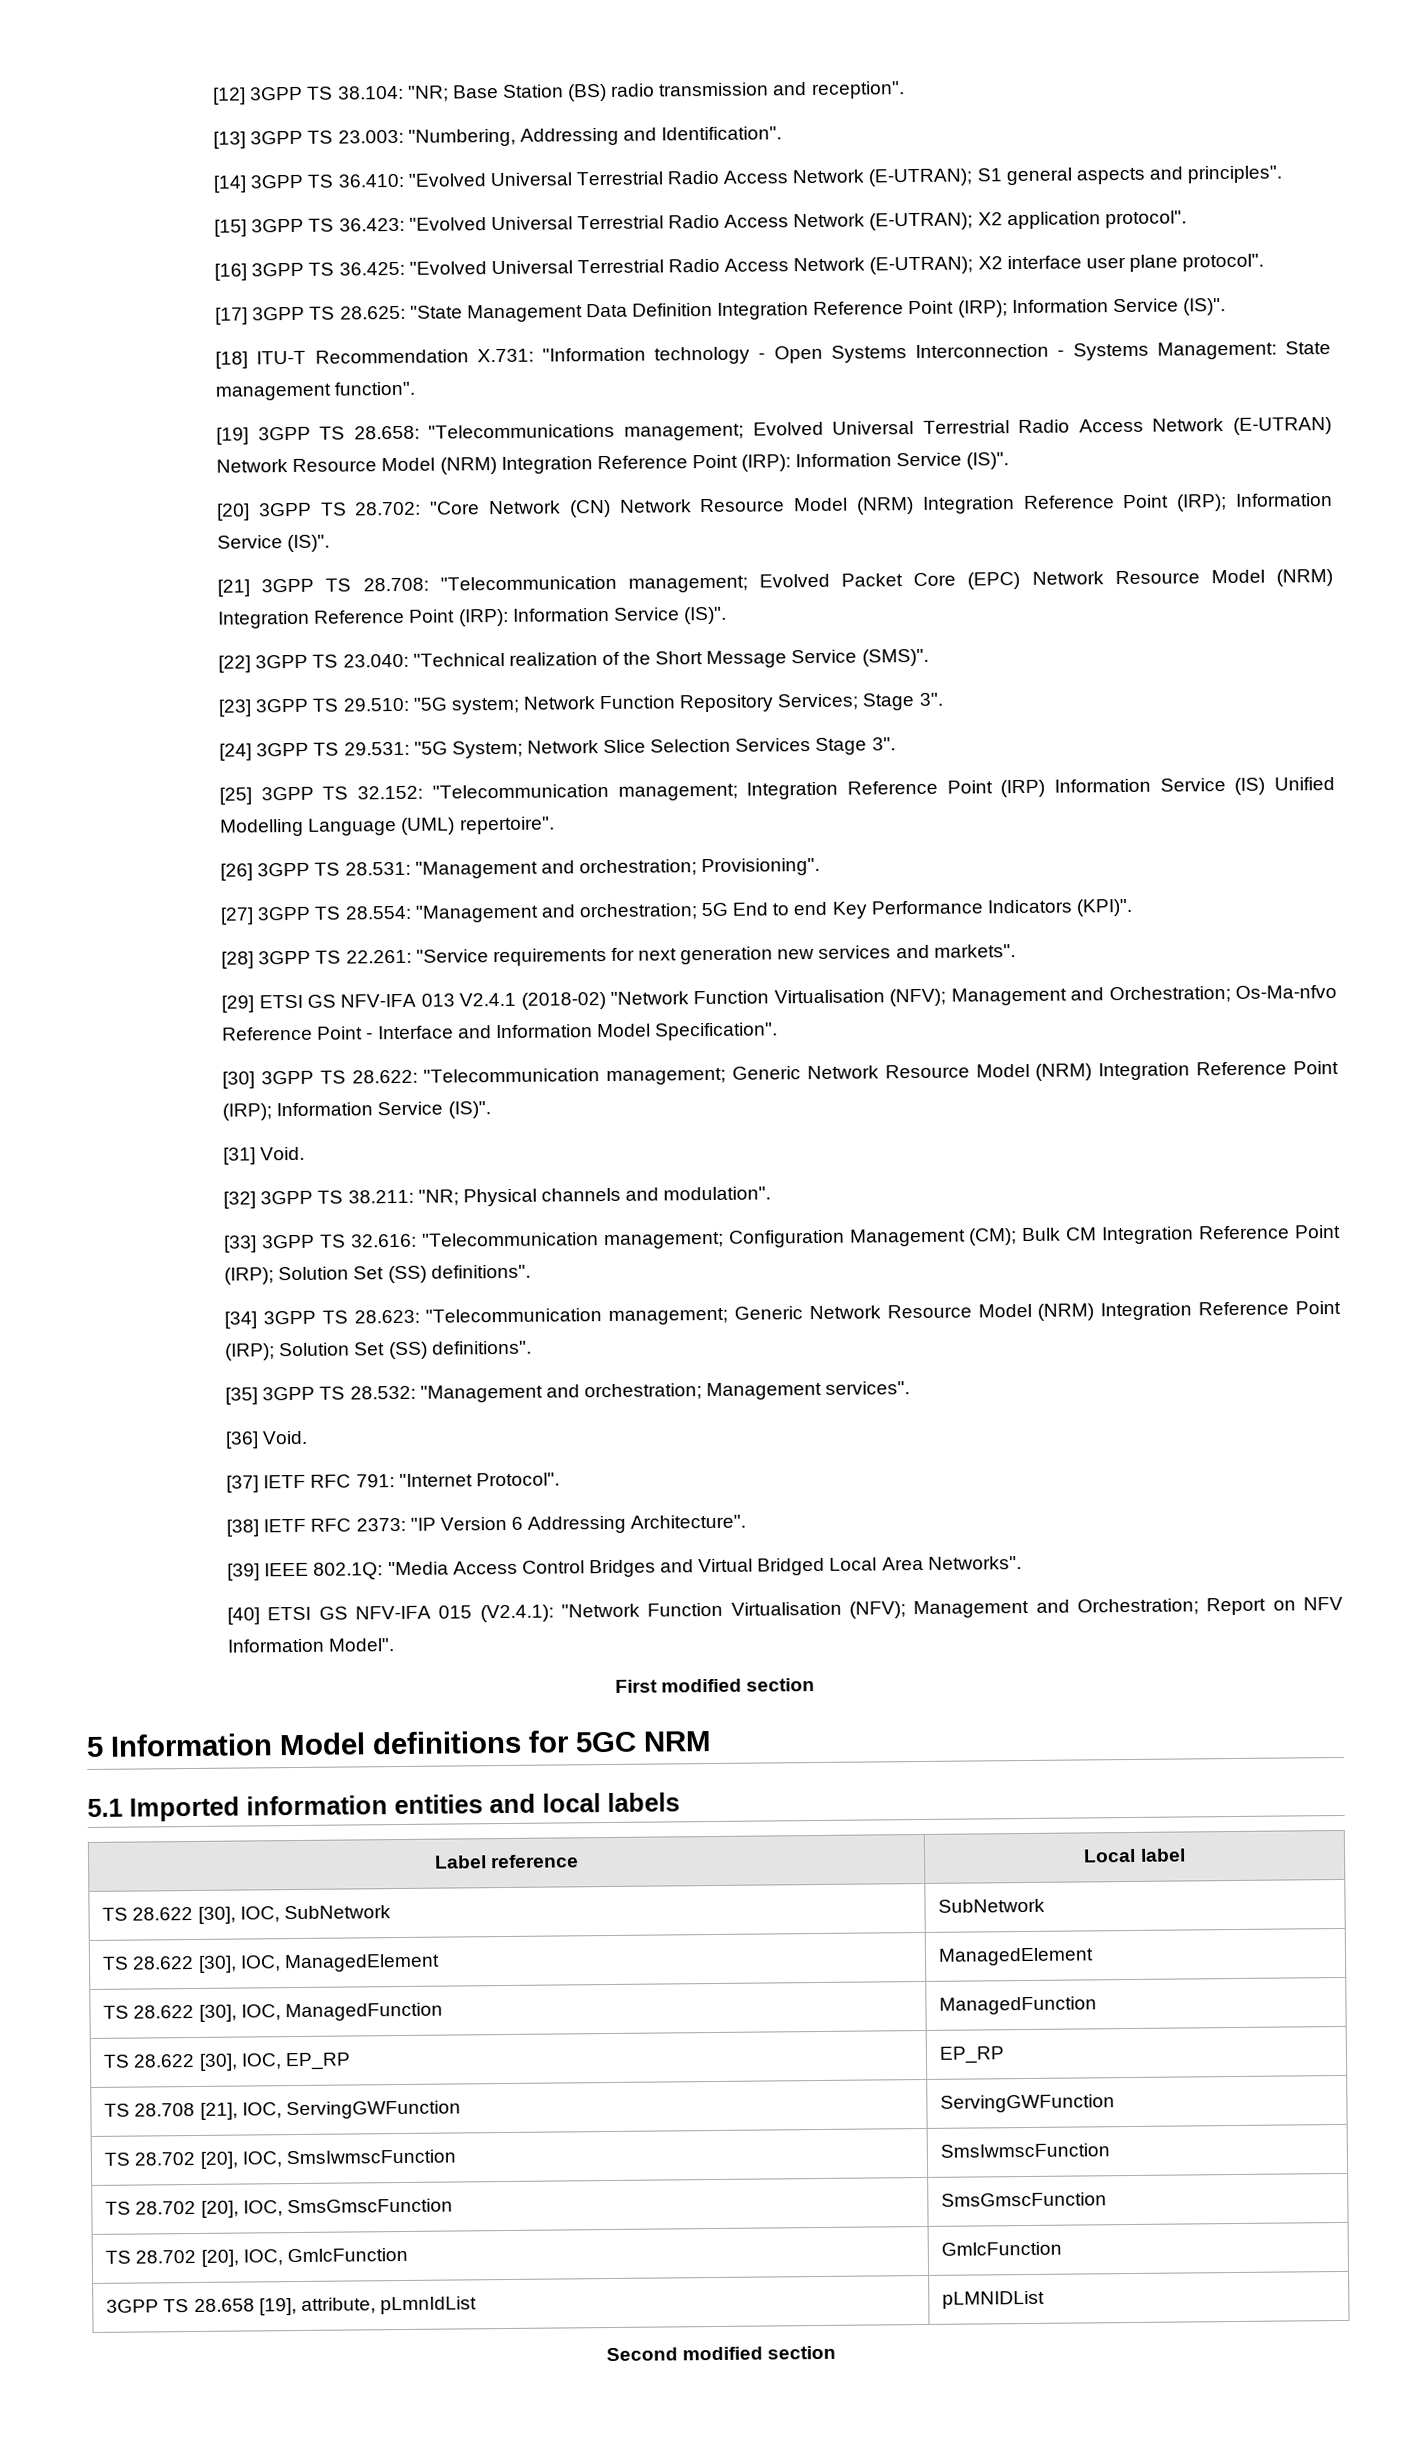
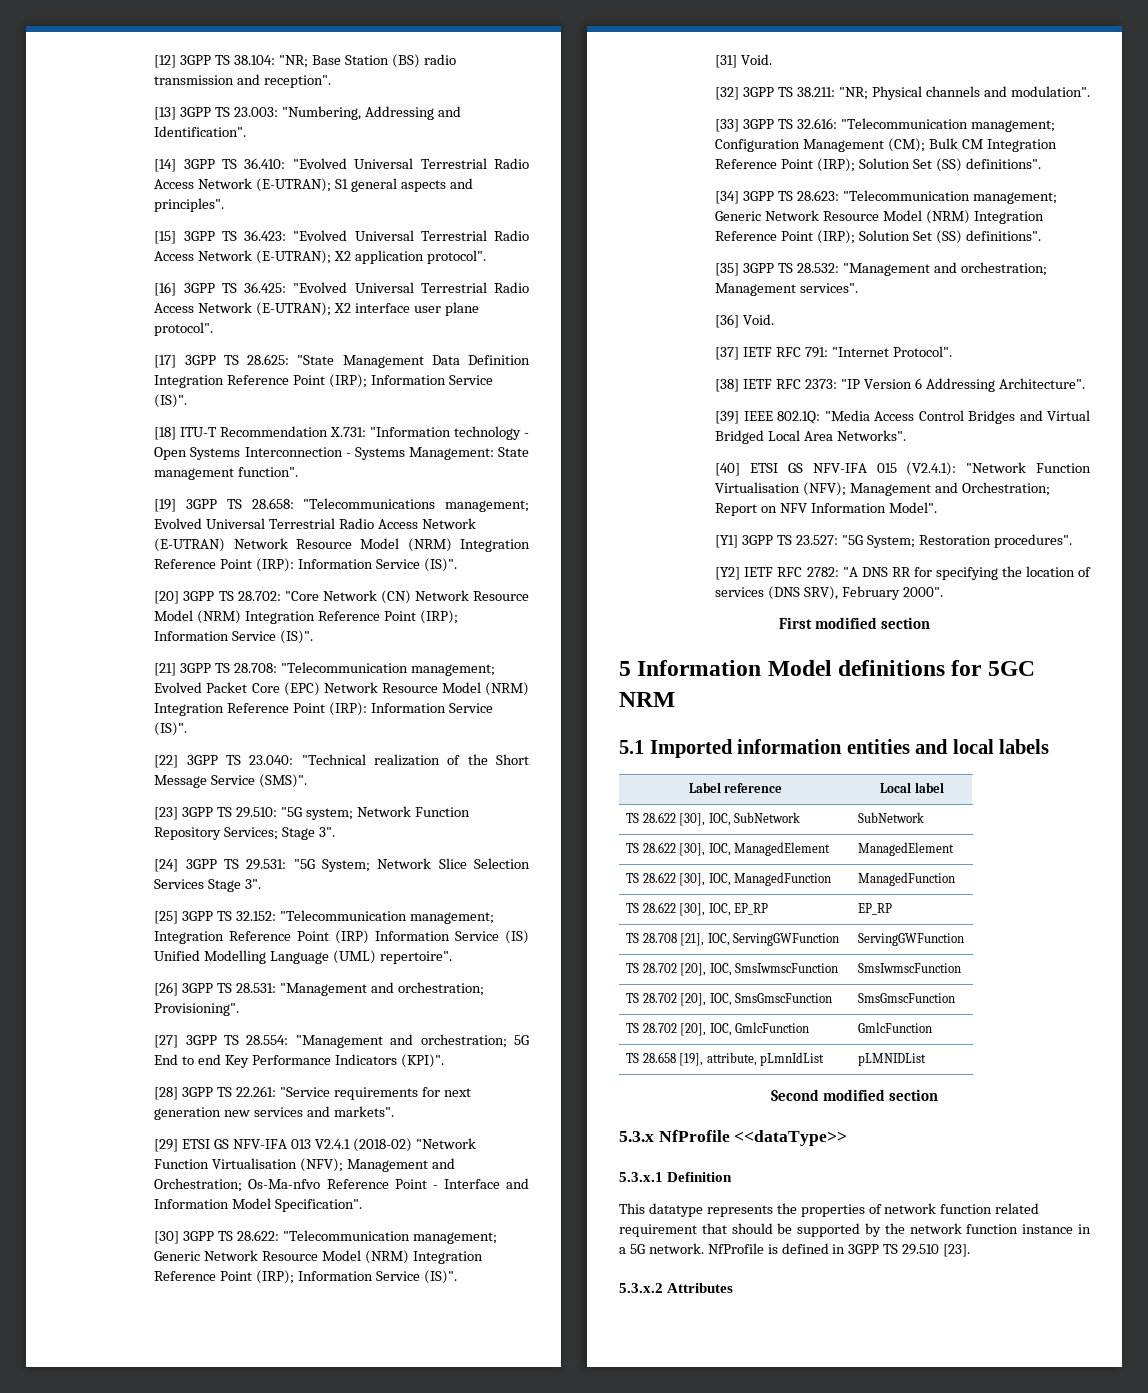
(396, 1645) none -> [715,534,1072,548] [715,566,1091,580] [715,586,944,600] // [Y1] 3GPP TS 23.527: "5G System; Restoration procedures". // [Y2] IETF RFC 2782: "A DNS RR for specifying the location of services (DNS SRV), February 2000".
[106,2299,160,2313] 3GPP -> (933, 1027) none
(837, 2352) none -> [619,1130,848,1146] [619,1172,733,1182] [619,1203,1040,1217] [619,1223,1091,1237] [619,1243,971,1257] [619,1283,734,1293] // 5.3.x NfProfile <<dataType>> // 5.3.x.1 Definition // This datatype represents the properties of network function related requirement that should be supported by the network function instance in a 5G network. NfProfile is defined in 3GPP TS 29.510 [23]. // 5.3.x.2 Attributes

